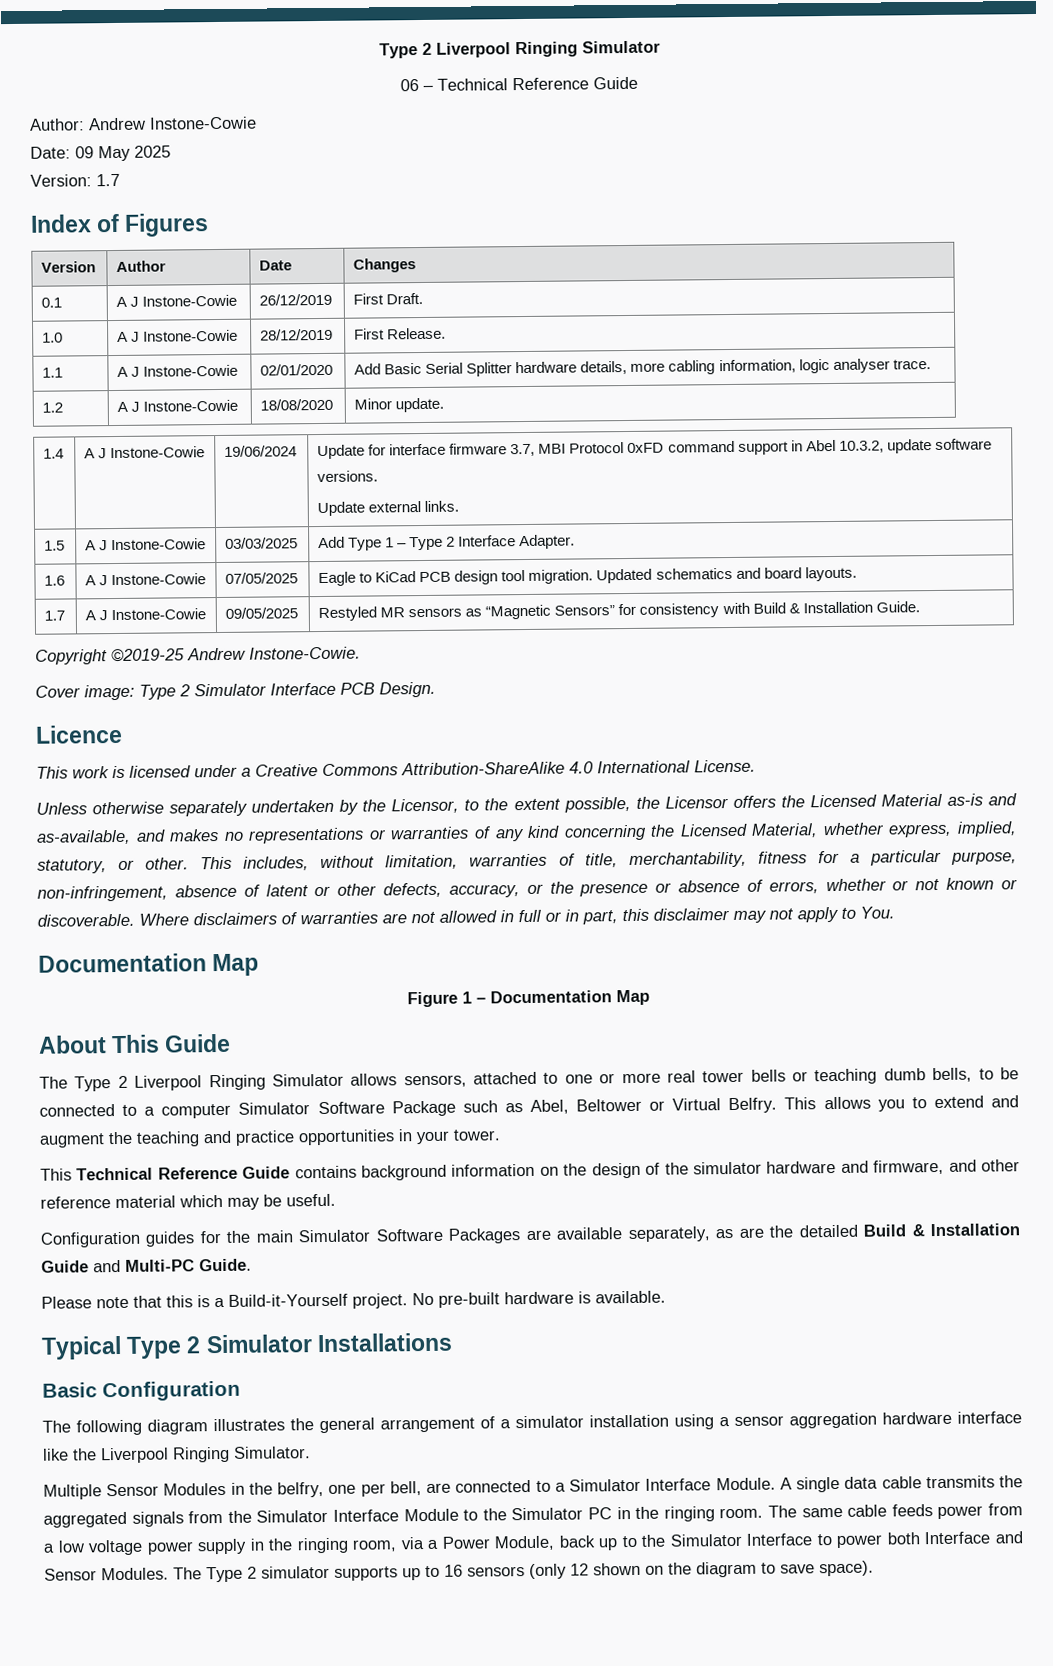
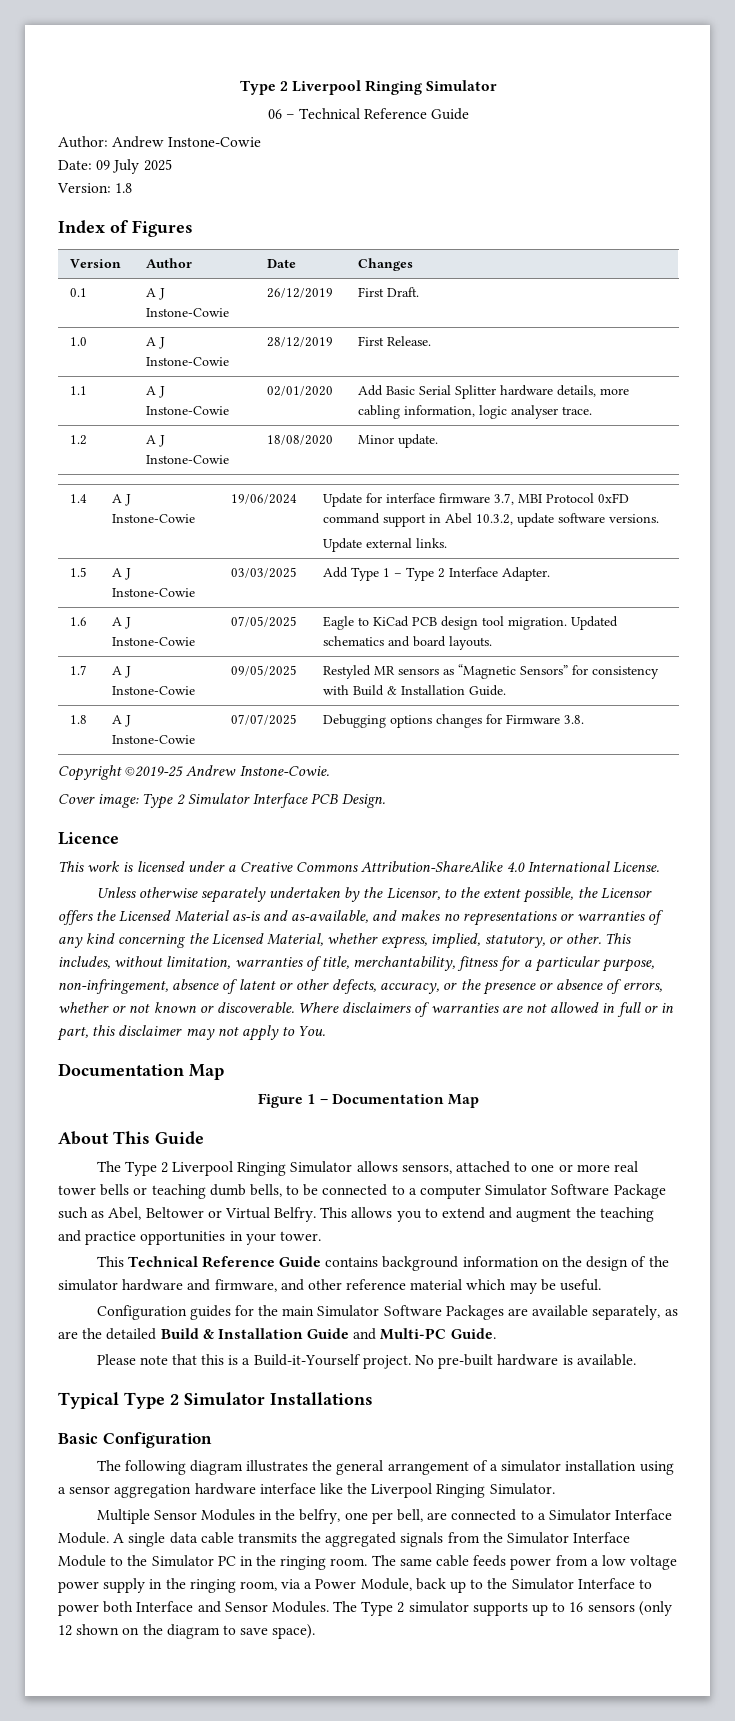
[98,145,131,162] May -> [112,159,140,174] July
[96,173,120,187] 1.7 -> [115,183,133,193] 1.8
(920, 607) none -> [70,715,88,724] [112,715,132,727] [112,735,196,744] [231,714,298,725] [323,714,585,728] // 1.8 | A J Instone-Cowie | 07/07/2025 | Debugging options changes for Firmware 3.8.

